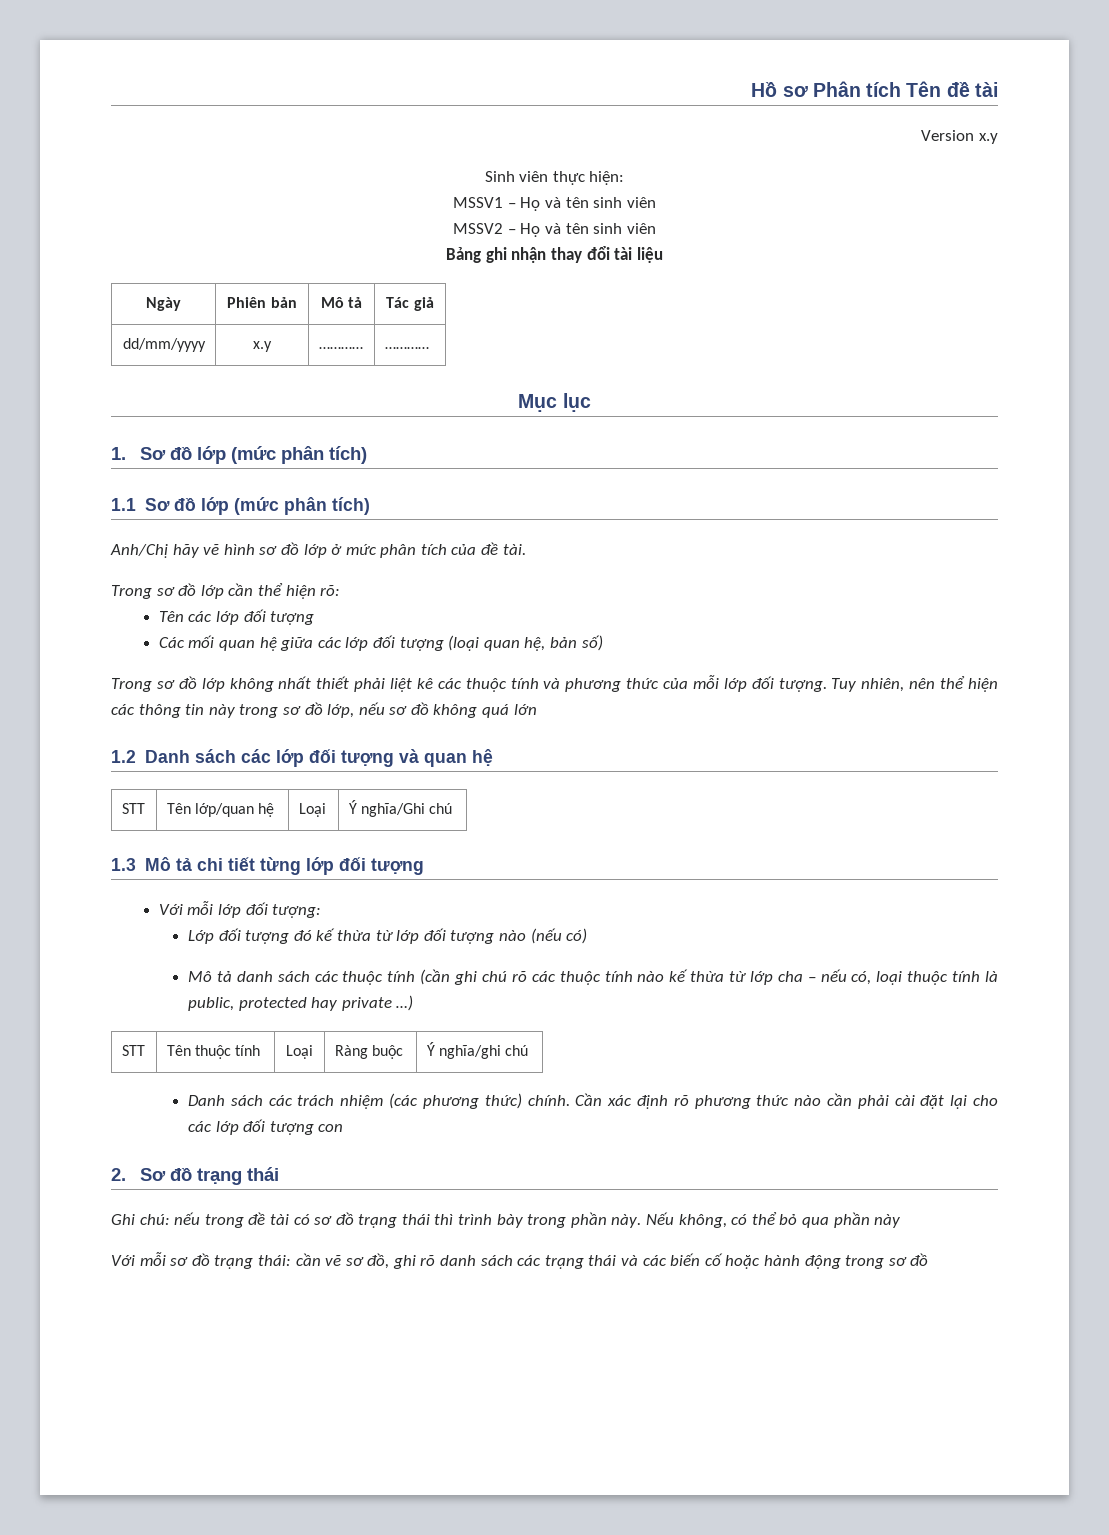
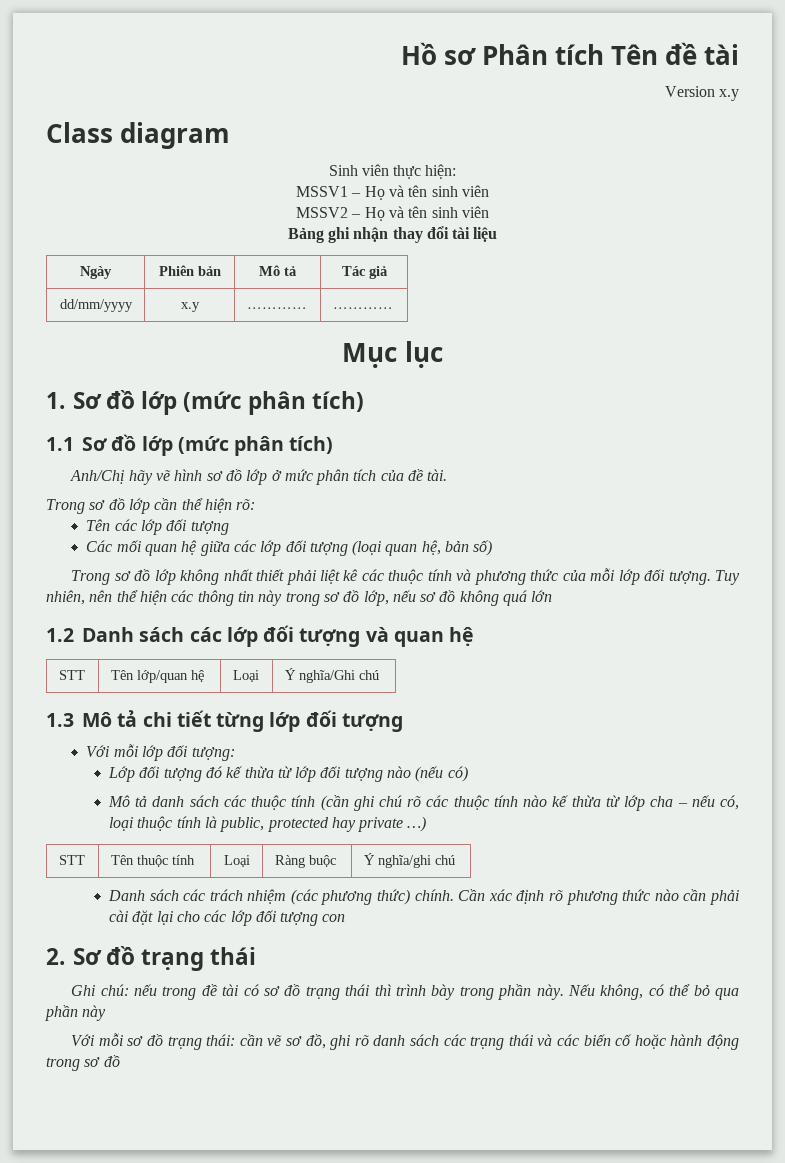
(998, 138) none -> [46,122,231,149] // Class diagram

